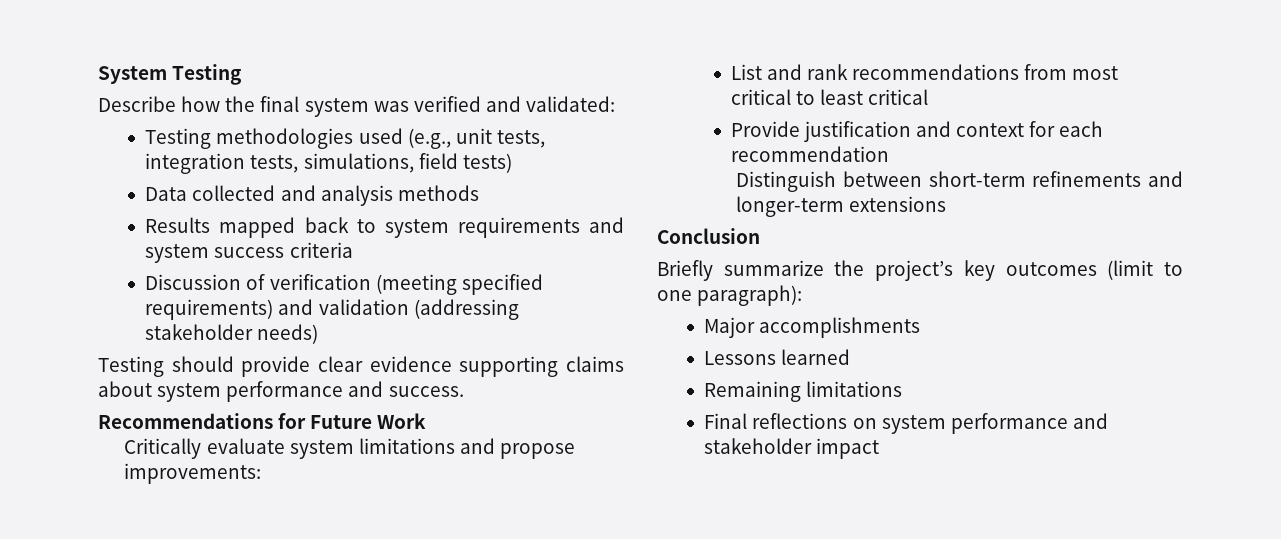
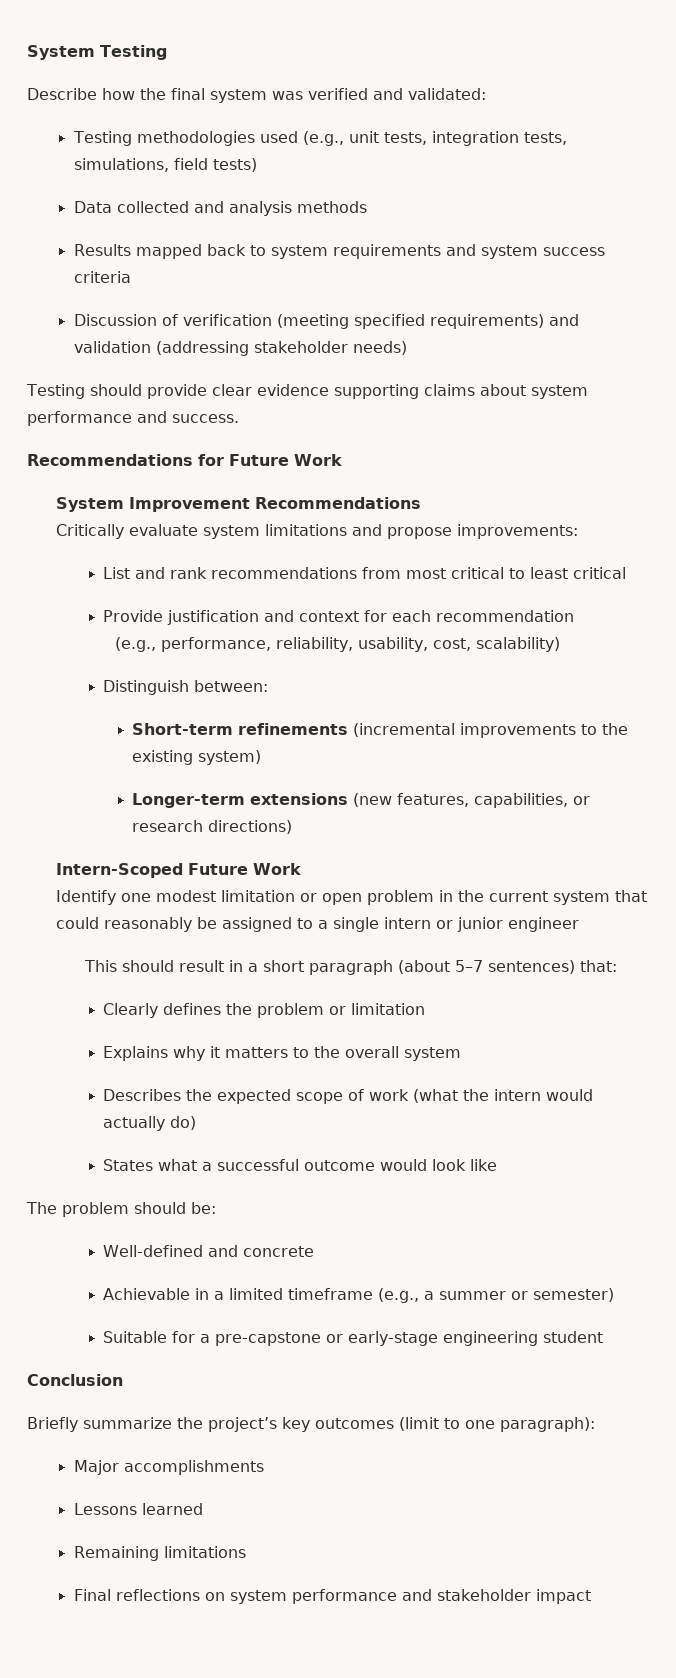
(427, 421) none -> [56,497,422,512] // System Improvement Recommendations
[736,171,1183,192] [736,196,947,217] Distinguish between short-term refinements and longer-term extensions -> [114,637,560,652] [103,680,269,695] [132,723,629,738] [132,750,262,765] [132,793,591,808] [132,820,293,834] [56,863,302,878] [56,890,648,905] [56,917,580,932] [84,960,618,975] [103,1003,426,1018] [103,1046,462,1061] [103,1089,594,1104] [103,1116,197,1131] [103,1159,498,1171] [26,1202,216,1217] [103,1245,315,1257] [103,1288,615,1303] [103,1331,604,1346] (e.g., performance, reliability, usability, cost, scalability) // Distinguish between: // Short-term refinements (incremental improvements to the existing system) // Longer-term extensions (new features, capabilities, or research directions) // Intern-Scoped Future Work // Identify one modest limitation or open problem in the current system that could reasonably be assigned to a single intern or junior engineer // This should result in a short paragraph (about 5–7 sentences) that: // Clearly defines the problem or limitation // Explains why it matters to the overall system // Describes the expected scope of work (what the intern would actually do) // States what a successful outcome would look like // The problem should be: // Well-defined and concrete // Achievable in a limited timeframe (e.g., a summer or semester) // Suitable for a pre-capstone or early-stage engineering student

